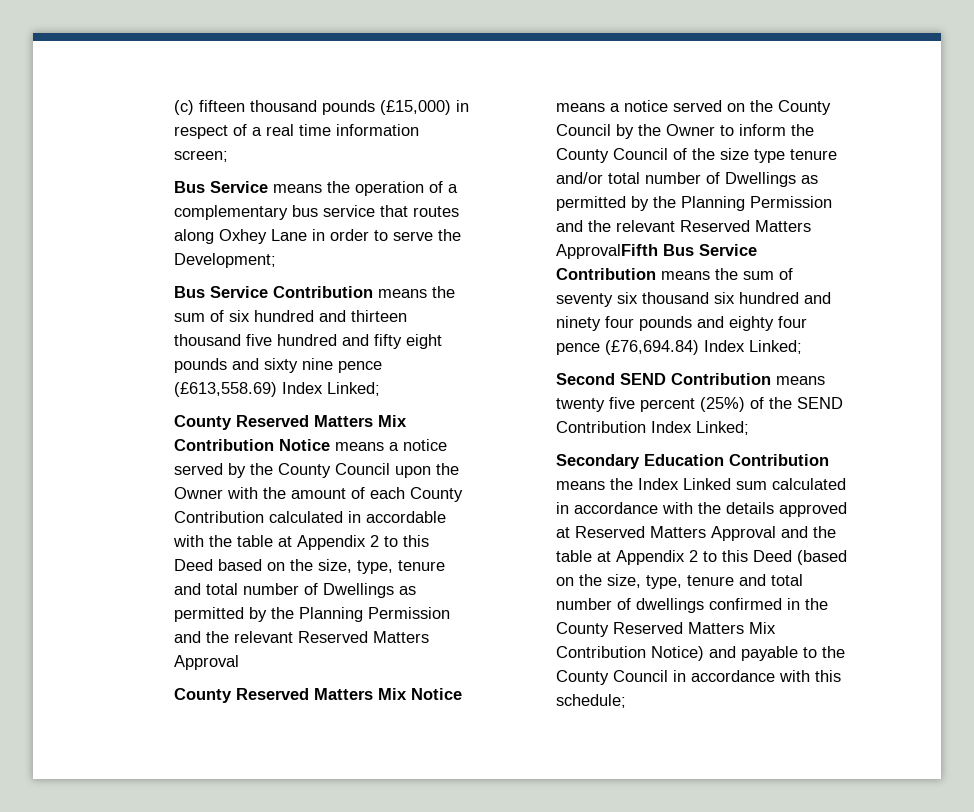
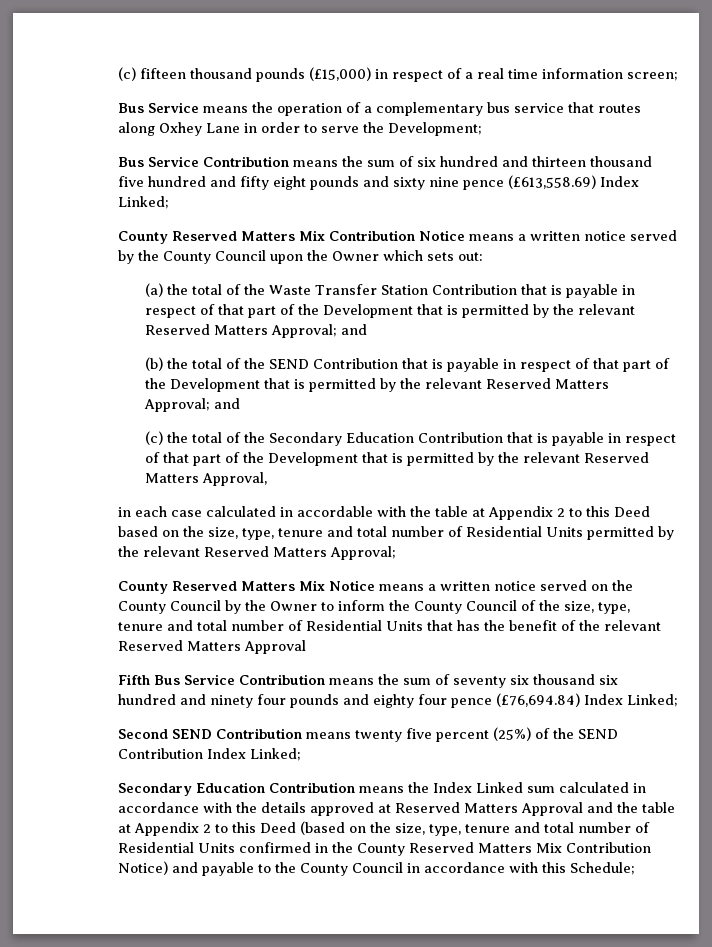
(399, 446) none -> [529,231,580,241] written
[226,487,463,502] [173,511,264,523] with the amount of each County Contribution -> [382,250,483,261] [145,283,636,298] [145,304,636,318] [145,324,368,338] [145,357,671,372] [145,378,610,392] [144,398,241,412] [145,431,677,446] [145,452,650,466] [145,472,268,486] [117,506,202,517] which sets out: // (a) the total of the Waste Transfer Station Contribution that is payable in respect of that part of the Development that is permitted by the relevant Reserved Matters Approval; and // (b) the total of the SEND Contribution that is payable in respect of that part of the Development that is permitted by the relevant Reserved Matters Approval; and // (c) the total of the Secondary Education Contribution that is payable in respect of that part of the Development that is permitted by the relevant Reserved Matters Approval, // in each case
[322,583,416,598] [173,607,450,622] [173,631,429,643] [173,655,239,670] Dwellings as permitted by the Planning Permission and the relevant Reserved Matters Approval -> [465,526,674,540] [117,546,396,560] Residential Units permitted by the relevant Reserved Matters Approval;
(620, 107) none -> [439,581,490,591] written
[719,148,837,163] [555,172,818,187] [555,196,832,211] [555,220,811,232] [555,244,658,259] size type tenure and/or total number of Dwellings as permitted by the Planning Permission and the relevant Reserved Matters ApprovalFifth -> [563,601,630,614] [117,620,661,631] [117,640,306,654] [117,674,150,685] size, type, tenure and total number of Residential Units that has the benefit of the relevant Reserved Matters Approval // Fifth
[635,598,704,613] dwellings -> [117,842,235,853] Residential Units
[555,694,626,708] schedule; -> [569,862,635,875] Schedule;

